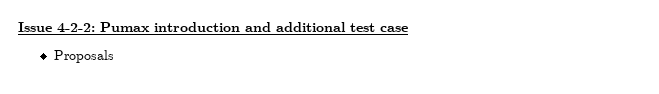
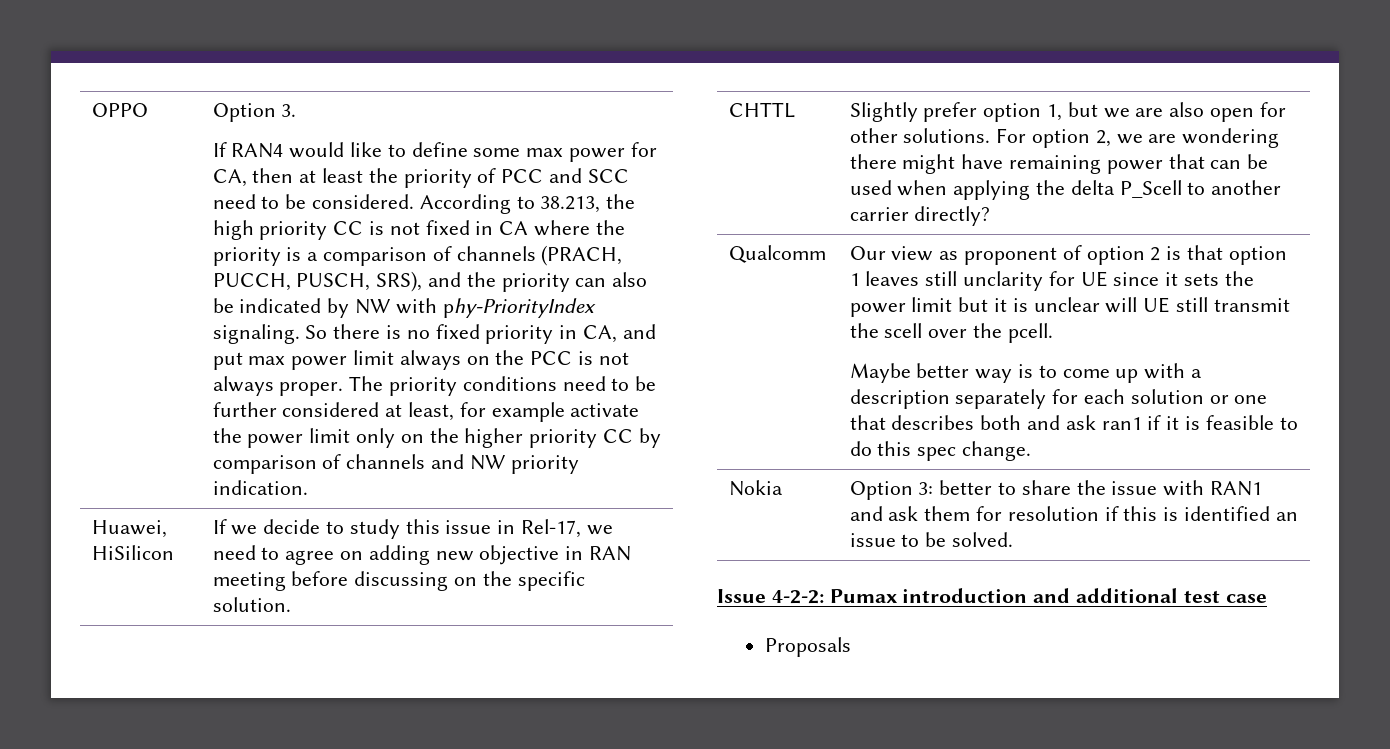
(18, 27) none -> [91,103,148,117] [212,103,297,122] [212,142,657,162] [212,168,629,188] [212,194,636,214] [212,220,625,240] [212,245,623,266] [212,271,648,292] [212,298,596,318] [212,324,656,344] [212,350,629,370] [212,376,657,396] [212,402,640,422] [212,428,661,448] [212,454,579,474] [212,480,308,495] [91,520,167,538] [91,545,174,560] [212,519,613,539] [212,545,632,565] [212,571,585,591] [212,597,291,612] [728,102,795,118] [849,102,1286,122] [849,128,1280,148] [849,154,1269,174] [849,180,1282,200] [849,206,991,226] [728,245,826,263] [849,245,1287,265] [849,271,1254,291] [849,297,1290,317] [849,323,1053,343] [849,363,1203,383] [849,389,1268,409] [849,415,1298,430] [849,441,1032,461] [728,480,783,496] [849,480,1263,500] [849,506,1298,521] [849,532,1014,547] OPPO | Option 3. // If RAN4 would like to define some max power for CA, then at least the priority of PCC and SCC need to be considered. According to 38.213, the high priority CC is not fixed in CA where the priority is a comparison of channels (PRACH, PUCCH, PUSCH, SRS), and the priority can also be indicated by NW with phy-PriorityIndex signaling. So there is no fixed priority in CA, and put max power limit always on the PCC is not always proper. The priority conditions need to be further considered at least, for example activate the power limit only on the higher priority CC by comparison of channels and NW priority indication. // Huawei, HiSilicon | If we decide to study this issue in Rel-17, we need to agree on adding new objective in RAN meeting before discussing on the specific solution. // CHTTL | Slightly prefer option 1, but we are also open for other solutions. For option 2, we are wondering there might have remaining power that can be used when applying the delta P_Scell to another carrier directly? // Qualcomm | Our view as proponent of option 2 is that option 1 leaves still unclarity for UE since it sets the power limit but it is unclear will UE still transmit the scell over the pcell. // Maybe better way is to come up with a description separately for each solution or one that describes both and ask ran1 if it is feasible to do this spec change. // Nokia | Option 3: better to share the issue with RAN1 and ask them for resolution if this is identified an issue to be solved. //

